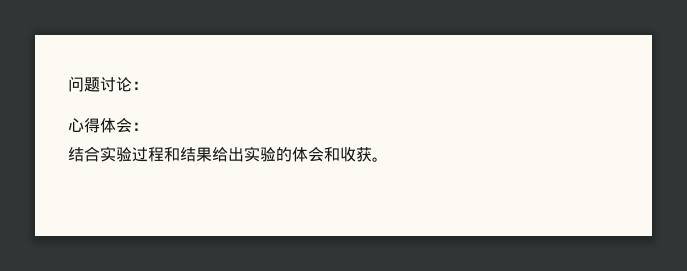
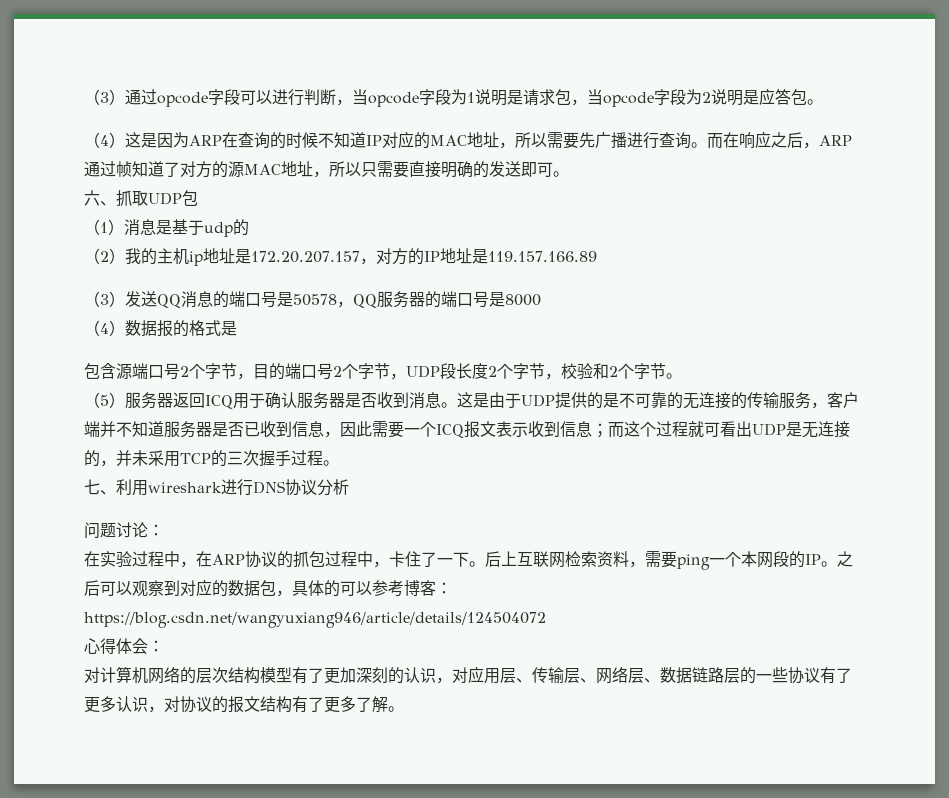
[68,76,148,92] [68,117,148,133] [68,146,372,162] 问题讨论： // 心得体会： // 结合实验过程和结果给出实验的体会和收获 -> [84,88,823,107] [84,131,852,149] [84,161,569,178] [84,190,198,207] [84,219,249,237] [84,248,597,266] [84,291,541,308] [84,320,237,337] [84,363,682,380] [84,392,859,409] [84,421,850,438] [84,450,339,467] [84,479,349,496] [84,522,164,539] [84,551,853,570] [84,579,452,597] [84,612,546,628] [84,638,164,654] [84,666,852,684] [84,696,388,713] （3）通过opcode字段可以进行判断，当opcode字段为1说明是请求包，当opcode字段为2说明是应答包。 // （4）这是因为ARP在查询的时候不知道IP对应的MAC地址，所以需要先广播进行查询。而在响应之后，ARP通过帧知道了对方的源MAC地址，所以只需要直接明确的发送即可。 // 六、抓取UDP包 // （1）消息是基于udp的 // （2）我的主机ip地址是172.20.207.157，对方的IP地址是119.157.166.89 // （3）发送QQ消息的端口号是50578，QQ服务器的端口号是8000 // （4）数据报的格式是 // 包含源端口号2个字节，目的端口号2个字节，UDP段长度2个字节，校验和2个字节。 // （5）服务器返回ICQ用于确认服务器是否收到消息。这是由于UDP提供的是不可靠的无连接的传输服务，客户端并不知道服务器是否已收到信息，因此需要一个ICQ报文表示收到信息；而这个过程就可看出UDP是无连接的，并未采用TCP的三次握手过程。 // 七、利用wireshark进行DNS协议分析 // 问题讨论： // 在实验过程中，在ARP协议的抓包过程中，卡住了一下。后上互联网检索资料，需要ping一个本网段的IP。之后可以观察到对应的数据包，具体的可以参考博客：https://blog.csdn.net/wangyuxiang946/article/details/124504072 // 心得体会： // 对计算机网络的层次结构模型有了更加深刻的认识，对应用层、传输层、网络层、数据链路层的一些协议有了更多认识，对协议的报文结构有了更多了解

